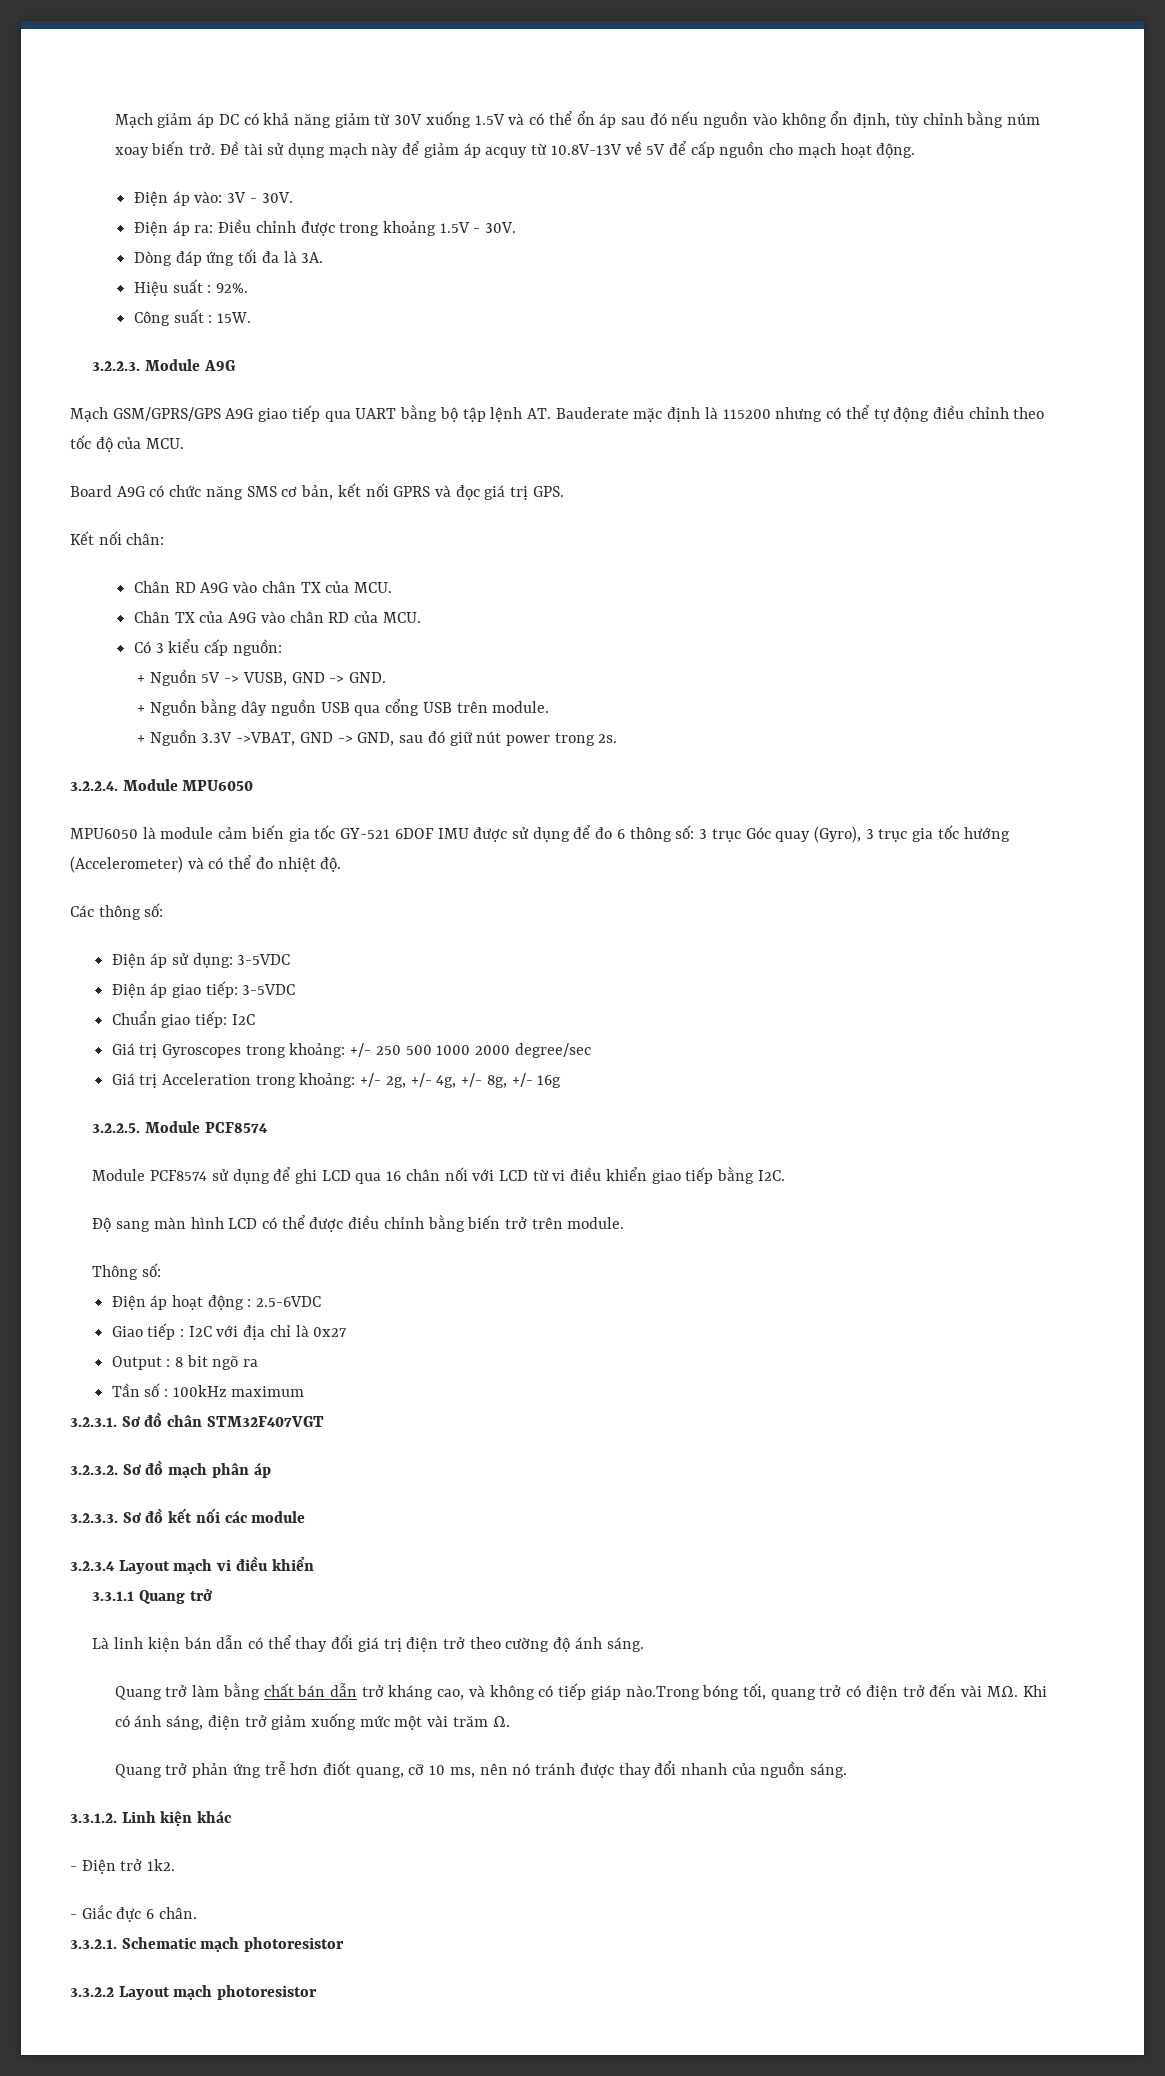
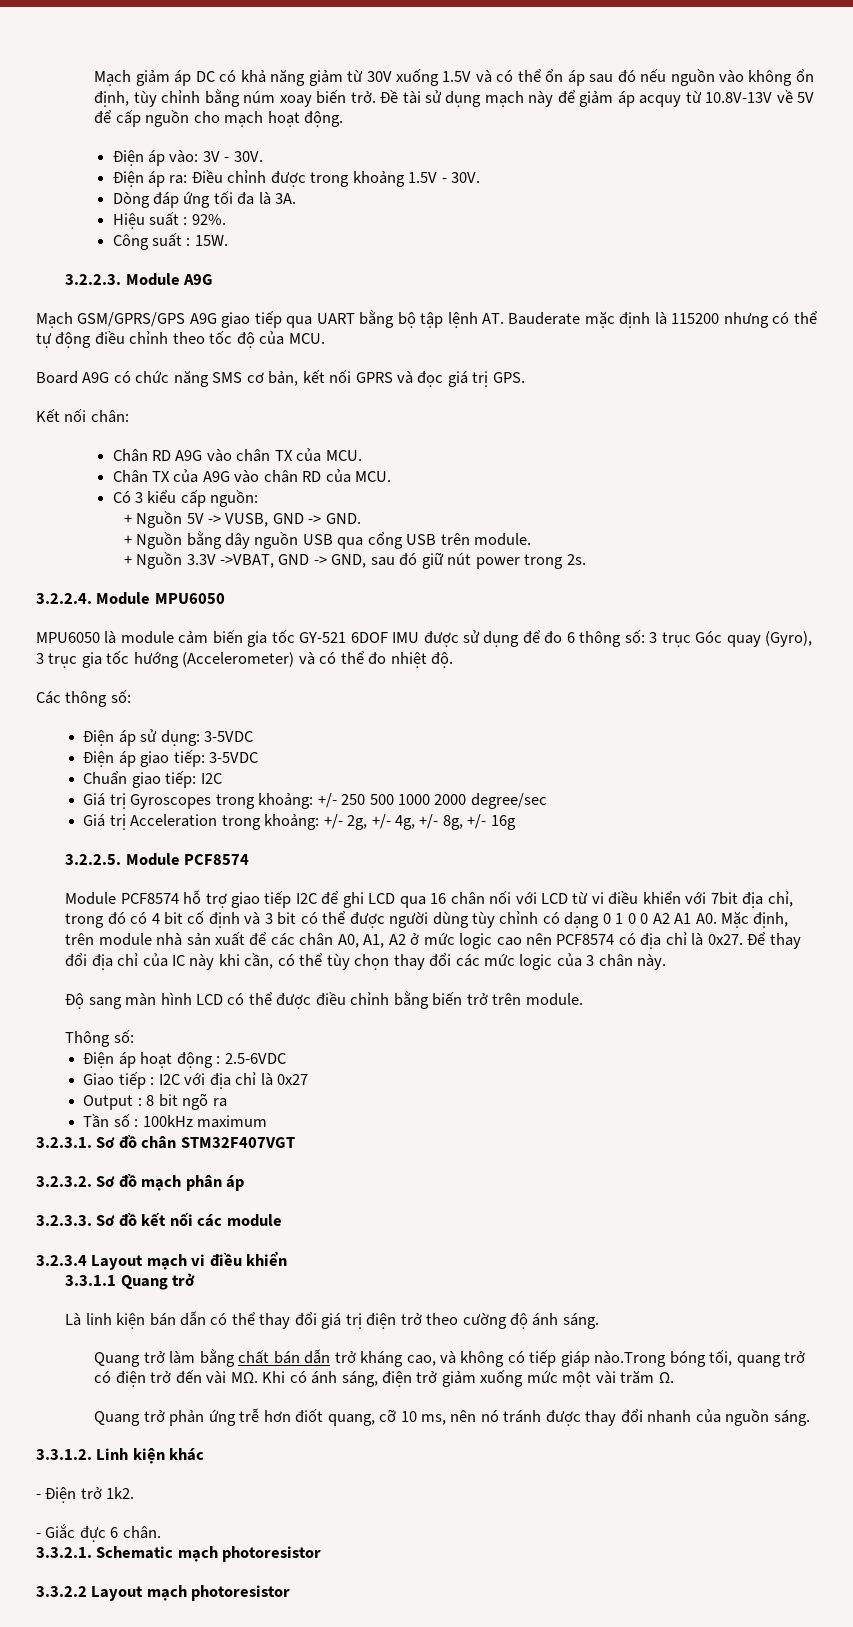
[211,1169,270,1184] sử dụng -> [183,890,317,908] hỗ trợ giao tiếp I2C
[651,1166,785,1184] giao tiếp bằng I2C. -> [685,891,793,908] [65,911,789,928] [65,932,801,949] [65,953,667,970] với 7bit địa chỉ, trong đó có 4 bit cố định và 3 bit có thể được người dùng tùy chỉnh có dạng 0 1 0 0 A2 A1 A0. Mặc định, trên module nhà sản xuất để các chân A0, A1, A2 ở mức logic cao nên PCF8574 có địa chỉ là 0x27. Để thay đổi địa chỉ của IC này khi cần, có thể tùy chọn thay đổi các mức logic của 3 chân này.

